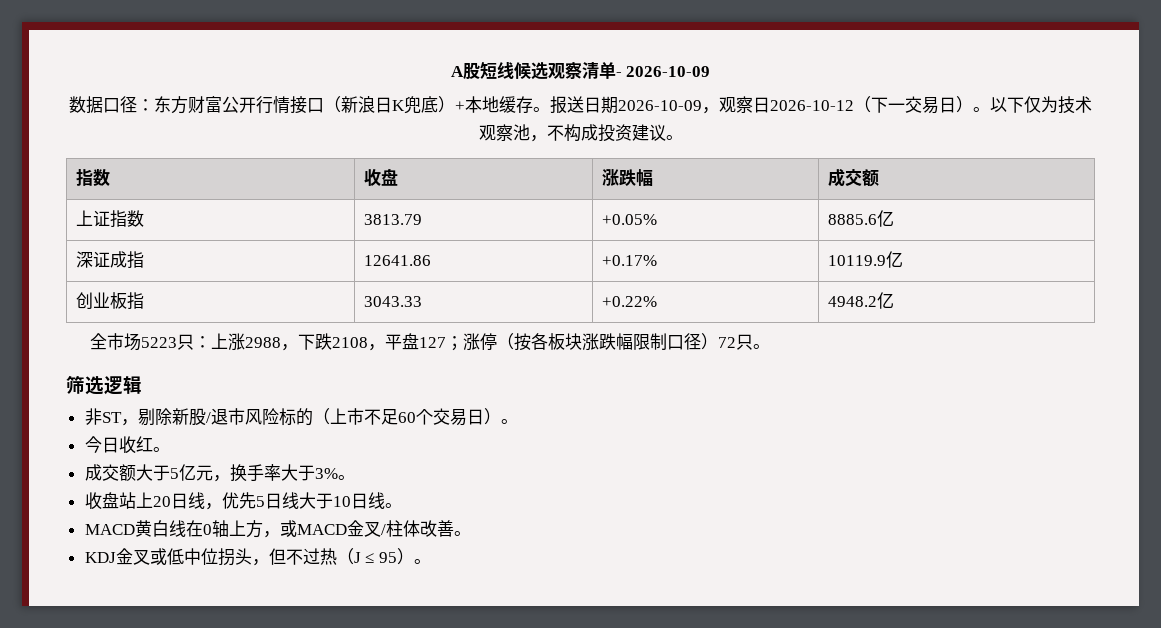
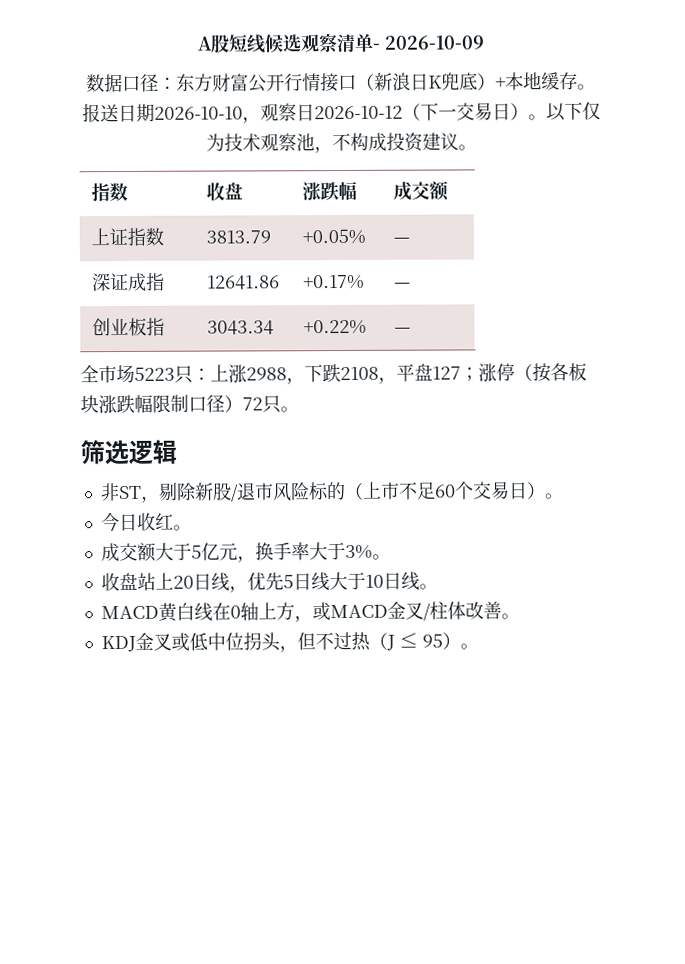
[618,100,702,111] 2026-10-09 -> [153,106,243,120] 2026-10-10
[828,210,895,227] 8885.6亿 -> [392,237,410,243] —
[828,251,904,268] 10119.9亿 -> [393,282,411,288] —
[364,296,423,307] 3043.33 -> [206,320,274,335] 3043.34
[828,292,895,309] 4948.2亿 -> [393,327,411,333] —

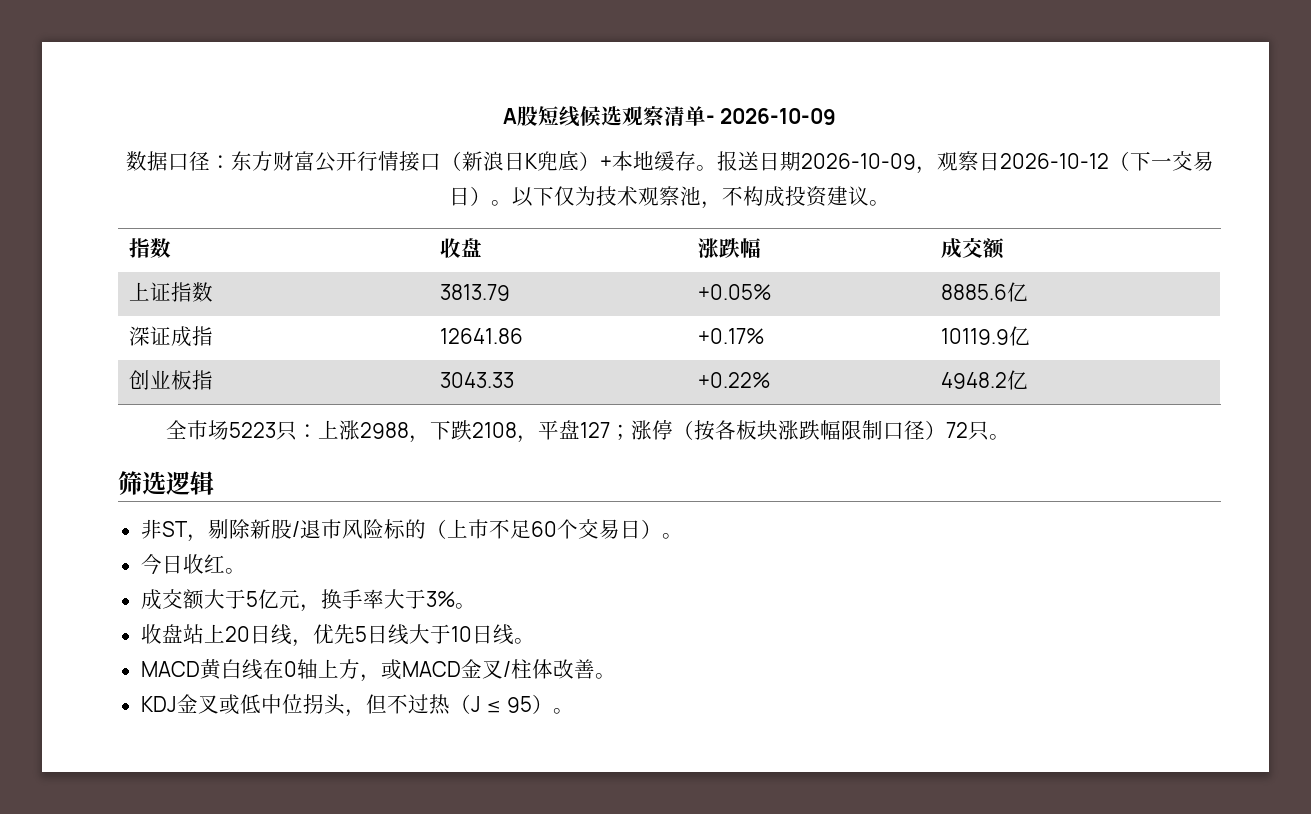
[153,106,243,120] 2026-10-10 -> [800,153,916,170] 2026-10-09
[392,237,410,243] — -> [941,282,1029,302] 8885.6亿
[393,282,411,288] — -> [941,326,1031,346] 10119.9亿
[206,320,274,335] 3043.34 -> [440,372,515,388] 3043.33
[393,327,411,333] — -> [941,370,1029,390] 4948.2亿

